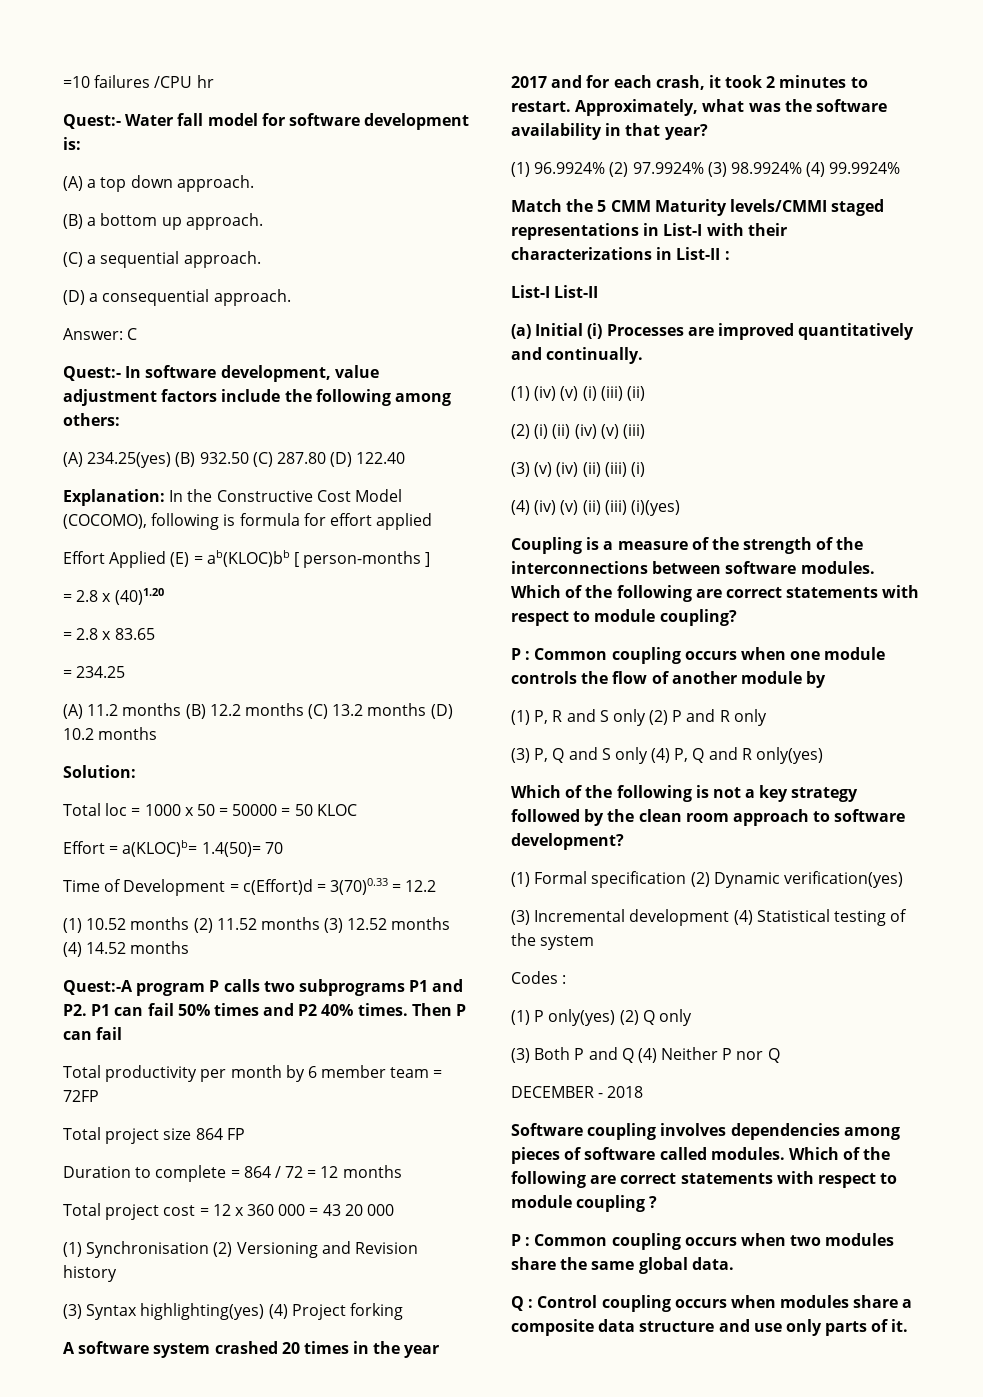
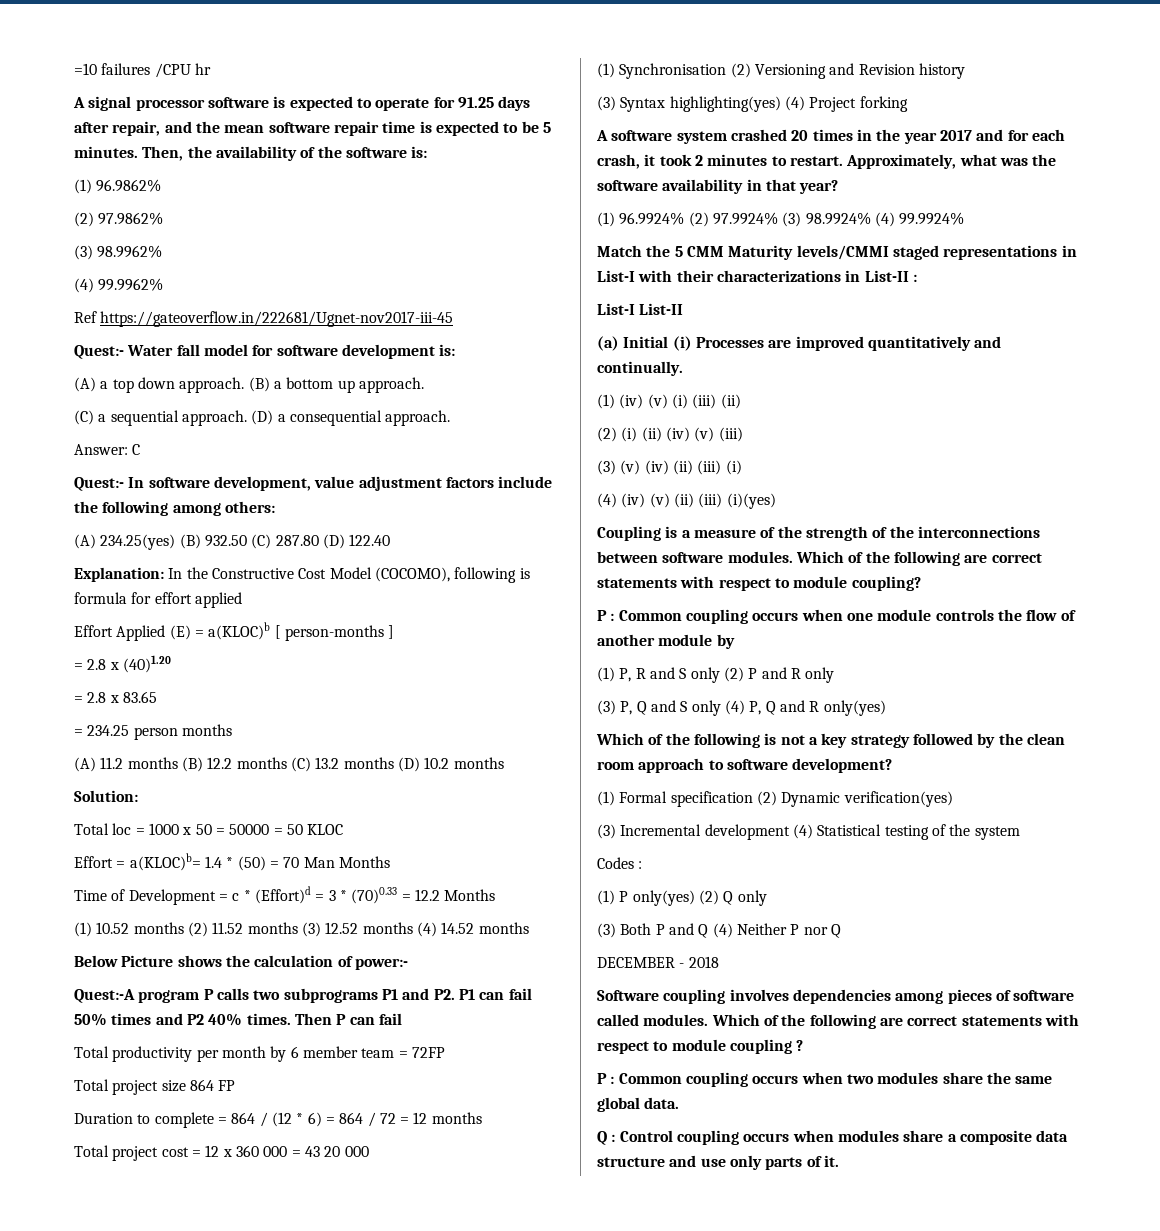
(214, 81) none -> [73,96,531,111] [74,121,551,136] [74,146,428,161] [74,179,162,194] [74,212,164,227] [74,245,163,260] [74,278,164,293] [74,311,454,327] // A signal processor software is expected to operate for 91.25 days after repair, and the mean software repair time is expected to be 5 minutes. Then, the availability of the software is: // (1) 96.9862% // (2) 97.9862% // (3) 98.9962% // (4) 99.9962% // Ref https://gateoverflow.in/222681/Ugnet-nov2017-iii-45
(254, 183) // -> (245, 385) none
(261, 259) // -> (247, 418) none
[206,550,290,567] ab(KLOC)bb -> [208,622,271,640] a(KLOC)b
(126, 672) none -> [133,724,232,740] person months
[201,842,261,857] 1.4(50)= -> [204,856,279,871] 1.4 * (50) =
(283, 848) none -> [303,856,390,868] Man Months
[242,878,389,895] c(Effort)d = 3(70)0.33 -> [232,886,398,904] c * (Effort)d = 3 * (70)0.33
(437, 886) none -> [444,889,496,901] Months
(190, 947) none -> [74,955,408,970] // Below Picture shows the calculation of power:-
(281, 1172) none -> [271,1112,376,1127] (12 * 6) = 864 /

